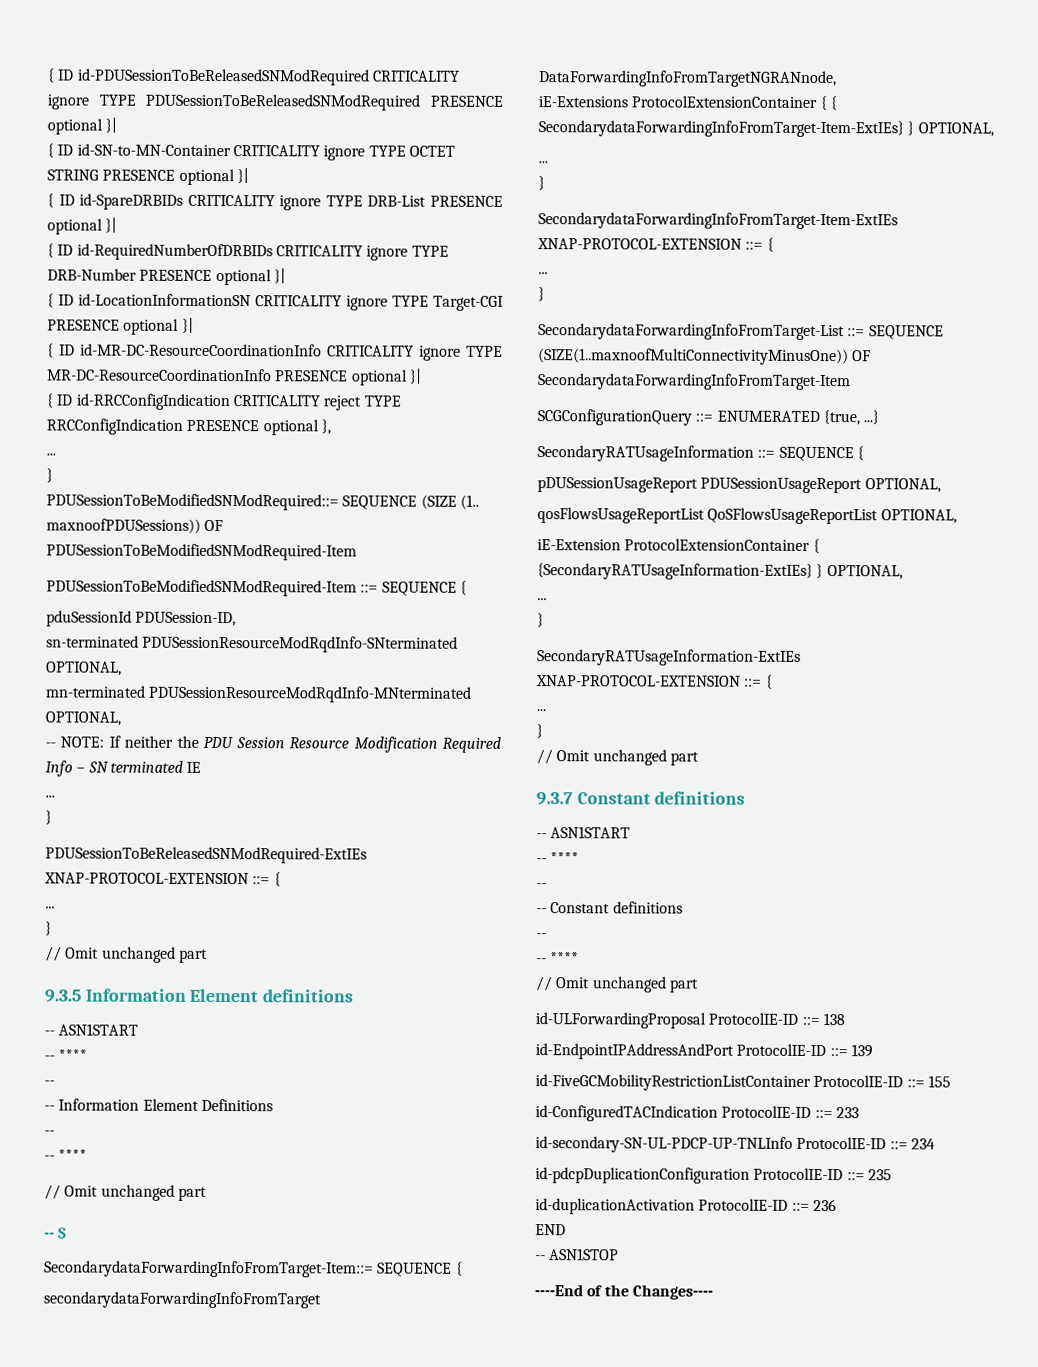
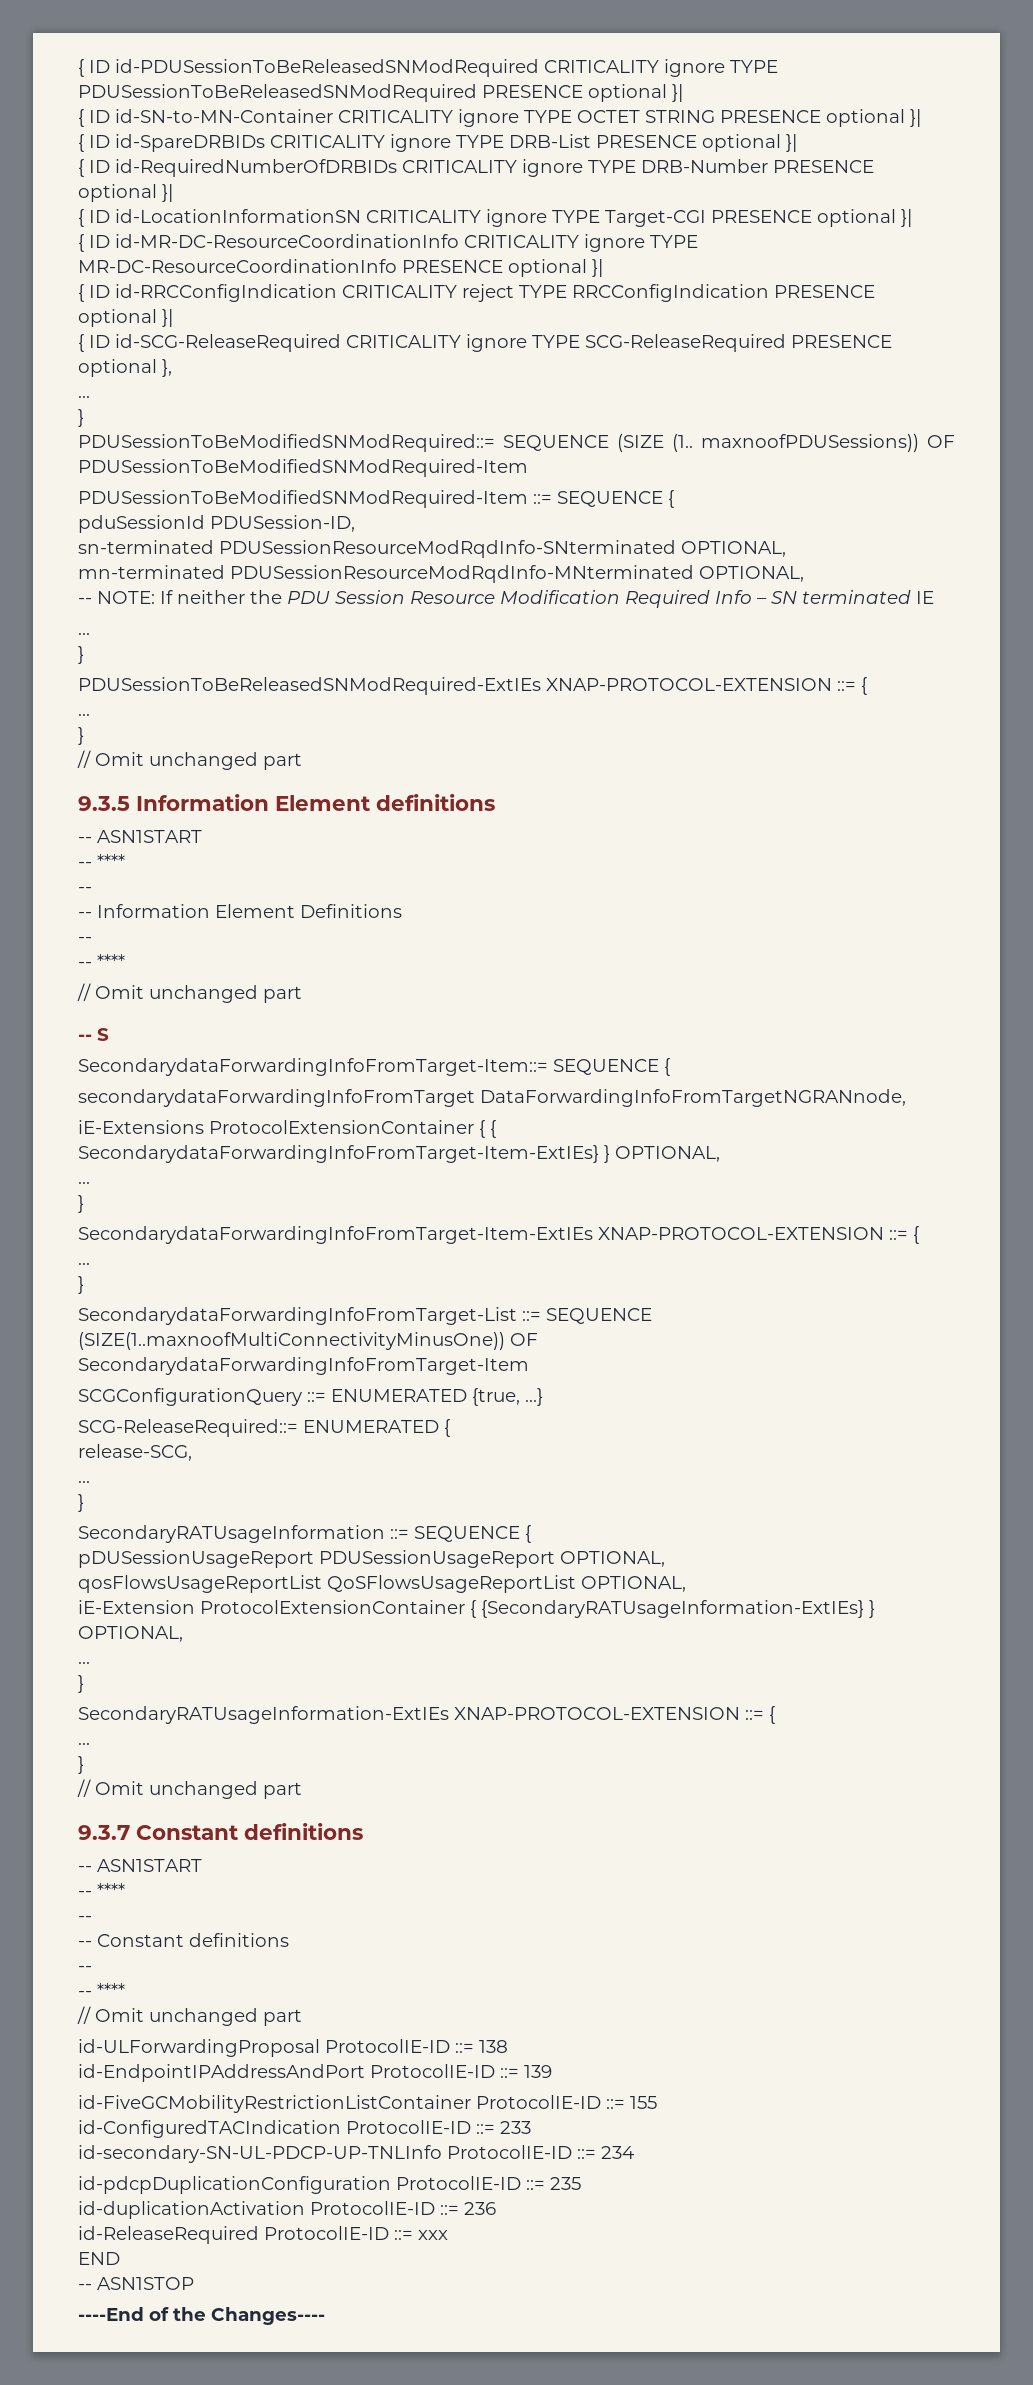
(319, 427) none -> [162,309,173,327] [78,334,892,352] [78,359,157,377] }| // { ID id-SCG-ReleaseRequired CRITICALITY ignore TYPE SCG-ReleaseRequired PRESENCE optional
(880, 417) none -> [78,1419,450,1437] [78,1444,192,1461] [78,1480,90,1483] [78,1494,84,1512] // SCG-ReleaseRequired::= ENUMERATED { // release-SCG, // ... // }
(837, 1205) none -> [78,2226,448,2244] // id-ReleaseRequired ProtocolIE-ID ::= xxx

